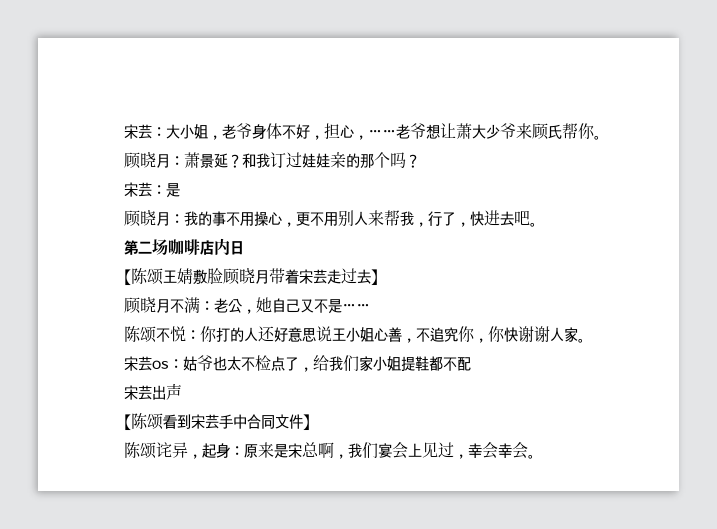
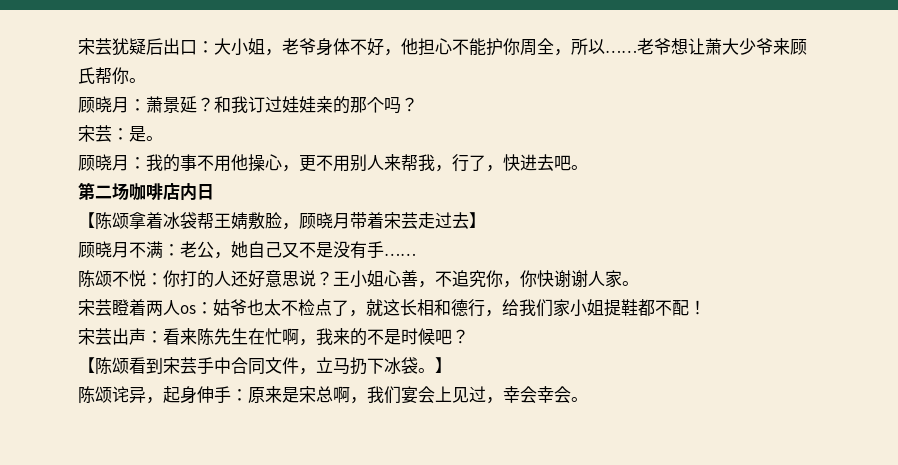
[124,124,152,139] 宋芸 -> [78,38,197,56] 宋芸犹疑后出口
[324,123,368,140] 担心， -> [401,38,605,56] 他担心不能护你周全，所以
(180, 190) none -> [146,136,163,141] 。
(254, 219) none -> [231,154,248,171] 他
(164, 276) none -> [129,212,214,229] 拿着冰袋帮
(223, 276) none -> [282,223,299,230] ，
(342, 306) none -> [333,241,384,259] 没有手
(332, 334) none -> [316,271,333,286] ？
(152, 363) none -> [112,299,180,316] 瞪着两人
(313, 369) none -> [366,299,502,317] 就这长相和德行，
(471, 364) none -> [689,300,706,315] ！
(182, 391) none -> [146,328,469,346] ：看来陈先生在忙啊，我来的不是时候吧？
(303, 421) none -> [299,357,435,375] ，立马扔下冰袋。
(230, 450) none -> [197,386,231,404] 伸手

